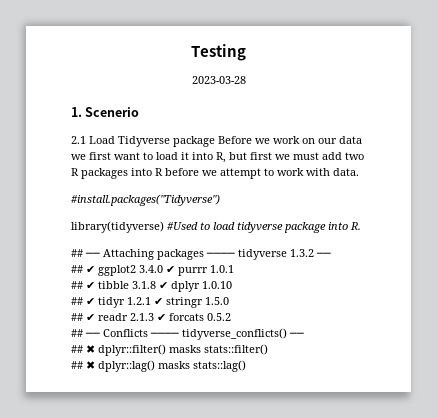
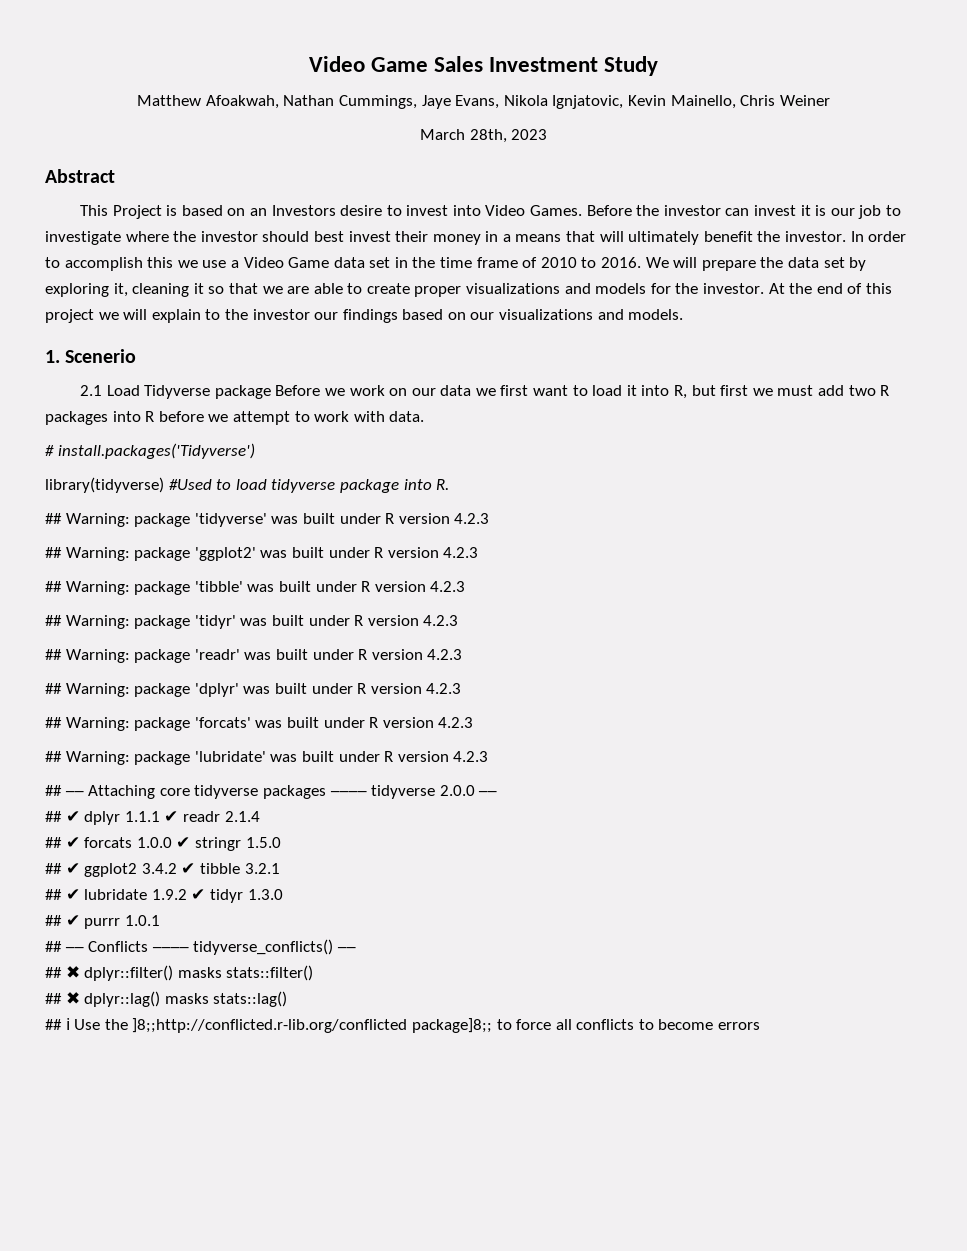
[191,44,246,61] [191,76,246,84] Testing // 2023-03-28 -> [308,56,659,76] [137,95,830,109] [419,129,548,143] [45,169,115,183] [80,205,901,219] [45,231,907,245] [45,257,867,271] [45,283,892,297] [45,309,684,323] Video Game Sales Investment Study // Matthew Afoakwah, Nathan Cummings, Jaye Evans, Nikola Ignjatovic, Kevin Mainello, Chris Weiner // March 28th, 2023 // Abstract // This Project is based on an Investors desire to invest into Video Games. Before the investor can invest it is our job to investigate where the investor should best invest their money in a means that will ultimately benefit the investor. In order to accomplish this we use a Video Game data set in the time frame of 2010 to 2016. We will prepare the data set by exploring it, cleaning it so that we are able to create proper visualizations and models for the investor. At the end of this project we will explain to the investor our findings based on our visualizations and models.
[71,194,220,206] #install.packages("Tidyverse") -> [45,443,255,459] # install.packages('Tidyverse')
(361, 226) none -> [45,513,490,527] [45,547,479,561] [45,581,466,595] [45,615,459,629] [45,649,463,663] [45,683,462,697] [45,717,474,731] [45,751,489,765] // ## Warning: package 'tidyverse' was built under R version 4.2.3 // ## Warning: package 'ggplot2' was built under R version 4.2.3 // ## Warning: package 'tibble' was built under R version 4.2.3 // ## Warning: package 'tidyr' was built under R version 4.2.3 // ## Warning: package 'readr' was built under R version 4.2.3 // ## Warning: package 'dplyr' was built under R version 4.2.3 // ## Warning: package 'forcats' was built under R version 4.2.3 // ## Warning: package 'lubridate' was built under R version 4.2.3
(154, 254) none -> [159,785,259,799] core tidyverse
[290,249,314,257] 1.3.2 -> [439,785,475,796] 2.0.0
[98,265,234,276] [71,281,232,292] [71,297,151,308] ggplot2 3.4.0 ✔ purrr 1.0.1 // ## ✔ tibble 3.1.8 ✔ dplyr 1.0.10 // ## ✔ tidyr 1.2.1 -> [84,811,260,825] [45,837,172,848] dplyr 1.1.1 ✔ readr 2.1.4 // ## ✔ forcats 1.0.0
[98,313,231,321] readr 2.1.3 ✔ forcats 0.5.2 -> [84,863,280,877] [45,889,283,903] [45,915,160,929] ggplot2 3.4.2 ✔ tibble 3.2.1 // ## ✔ lubridate 1.9.2 ✔ tidyr 1.3.0 // ## ✔ purrr 1.0.1
(246, 366) none -> [45,1018,761,1033] // ## ℹ Use the ]8;;http://conflicted.r-lib.org/conflicted package]8;; to force all conflicts to become errors

